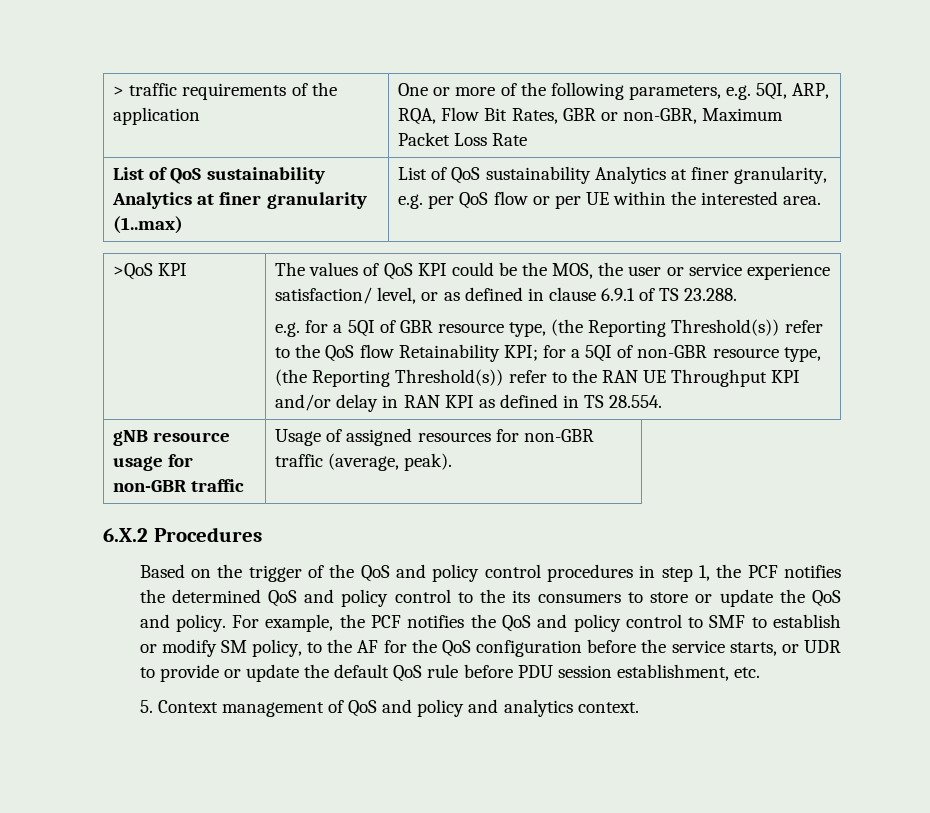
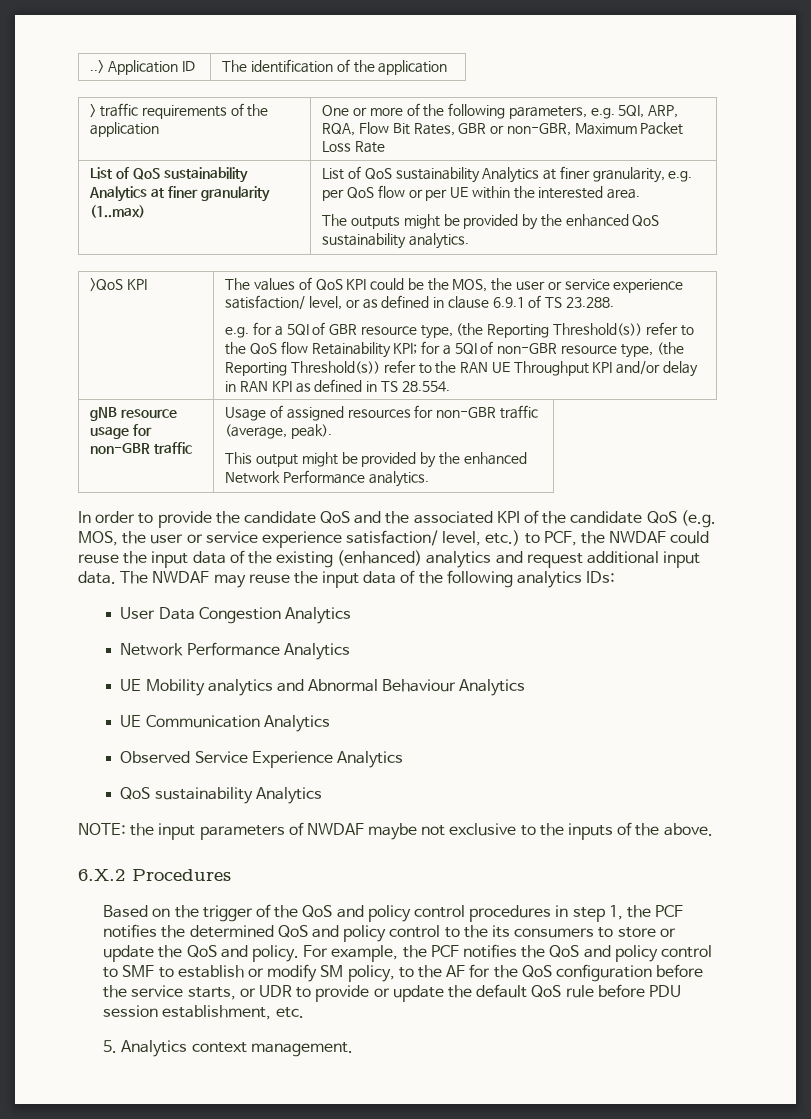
(113, 91) none -> [90,60,195,75] [222,59,448,75] ..> Application ID | The identification of the application //
(822, 200) none -> [322,214,660,230] [322,233,469,249] // The outputs might be provided by the enhanced QoS sustainability analytics.
(453, 462) none -> [225,452,527,468] [225,470,429,487] [78,510,716,528] [78,530,710,548] [78,550,701,568] [78,570,616,588] [120,607,351,624] [120,642,350,660] [120,679,526,696] [120,715,330,732] [120,751,403,768] [120,787,322,804] [78,822,713,840] // This output might be provided by the enhanced Network Performance analytics. // In order to provide the candidate QoS and the associated KPI of the candidate QoS (e.g. MOS, the user or service experience satisfaction/ level, etc.) to PCF, the NWDAF could reuse the input data of the existing (enhanced) analytics and request additional input data. The NWDAF may reuse the input data of the following analytics IDs: // User Data Congestion Analytics // Network Performance Analytics // UE Mobility analytics and Abnormal Behaviour Analytics // UE Communication Analytics // Observed Service Experience Analytics // QoS sustainability Analytics // NOTE: the input parameters of NWDAF maybe not exclusive to the inputs of the above.
[157,699,639,717] Context management of QoS and policy and analytics context. -> [121,1040,353,1057] Analytics context management.

